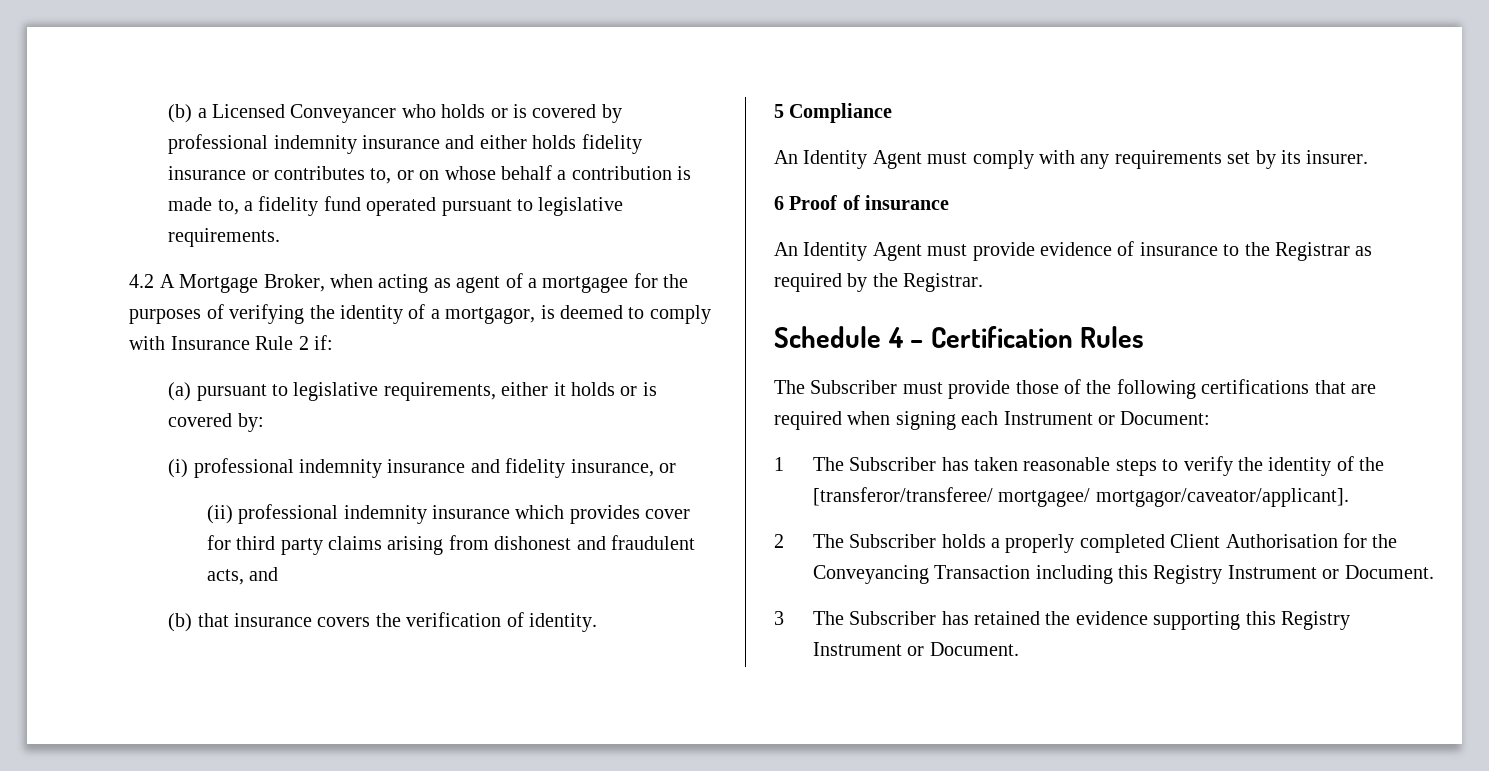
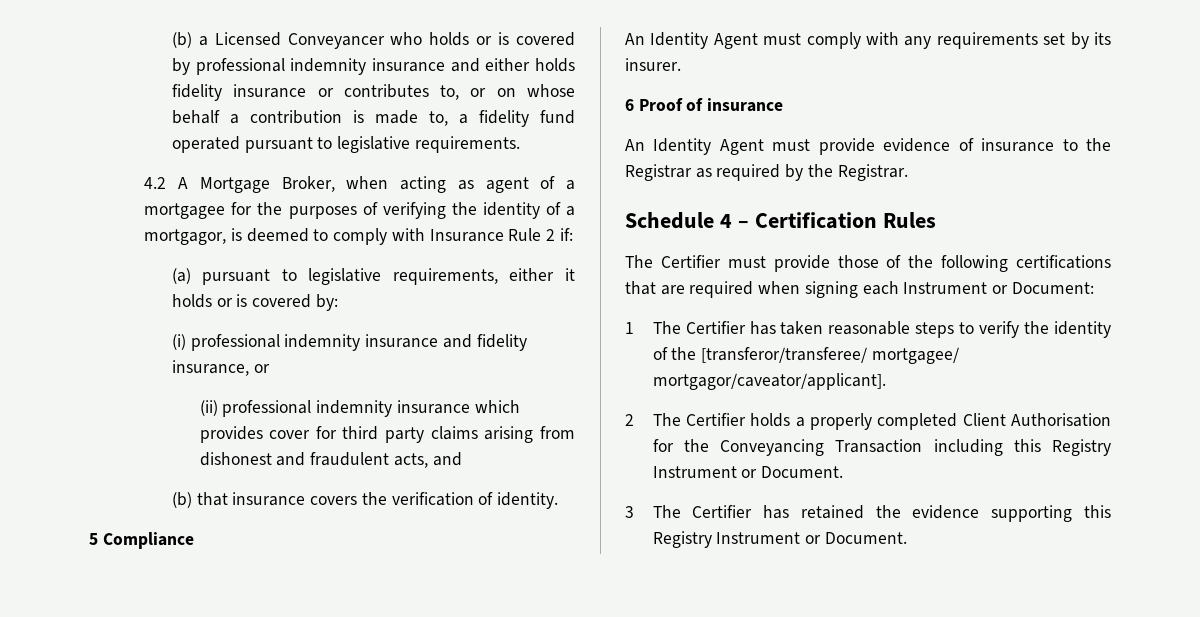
[810,380,898,394] Subscriber -> [660,255,721,268] Certifier
[849,457,937,471] Subscriber -> [685,321,746,334] Certifier
[849,534,937,548] Subscriber -> [685,413,746,426] Certifier
[849,611,937,625] Subscriber -> [692,505,753,518] Certifier

